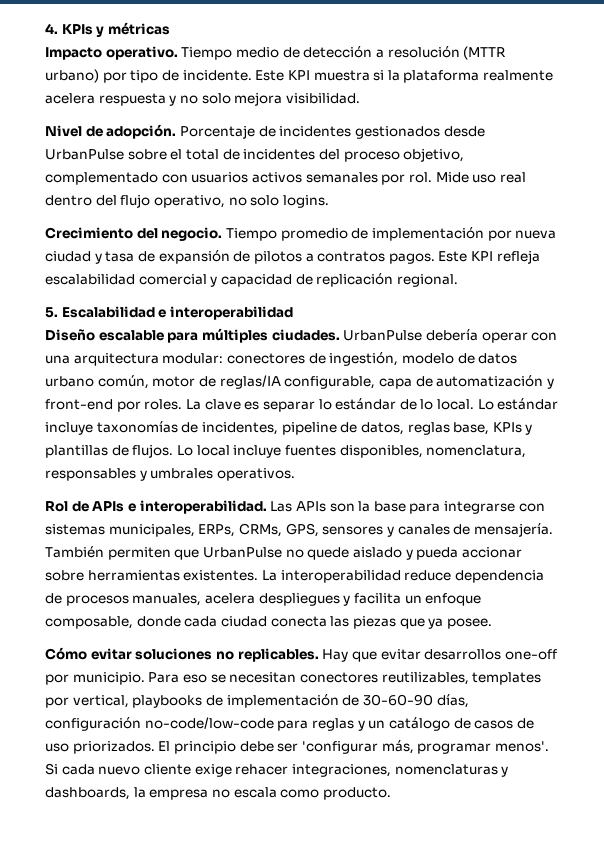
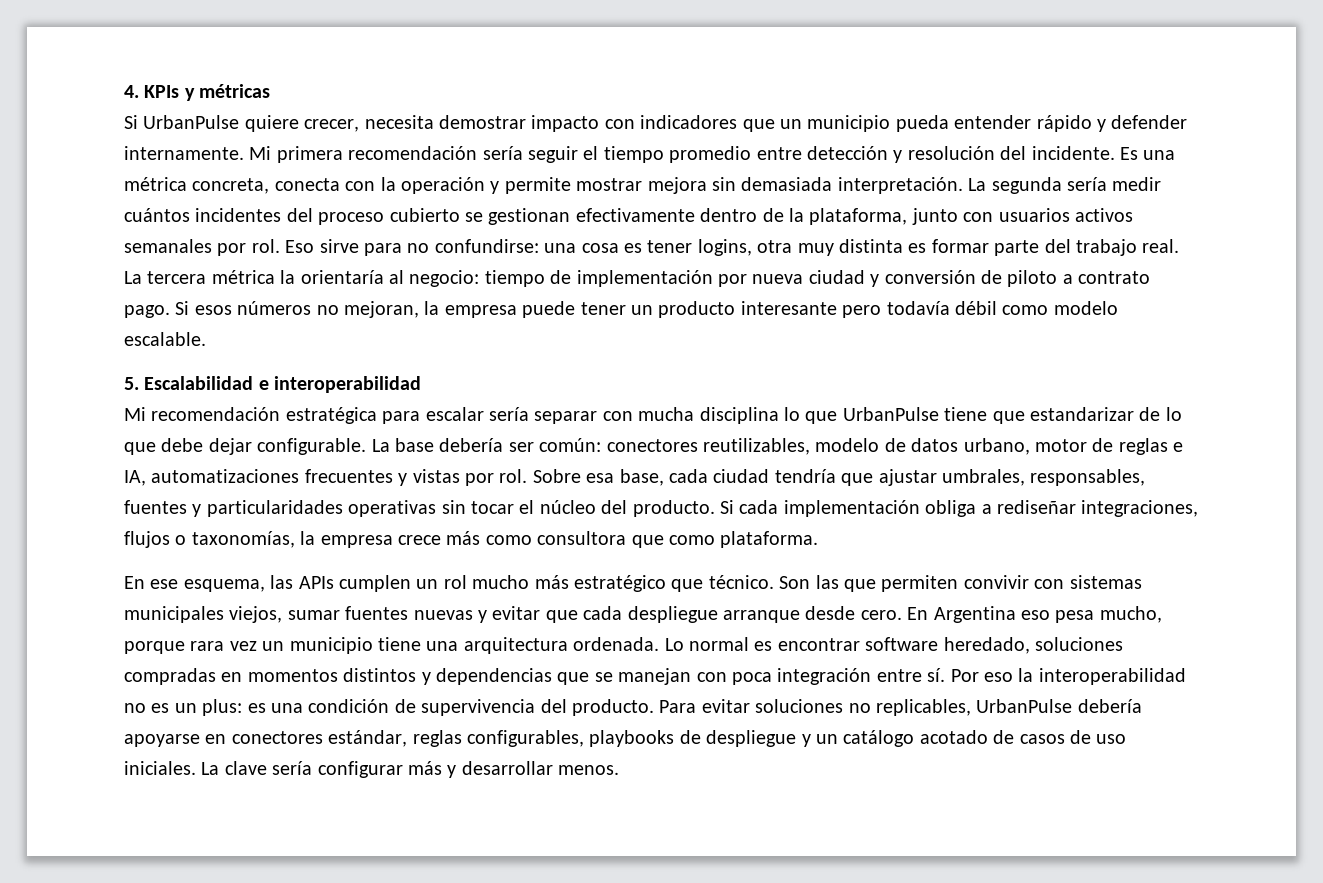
[45,46,507,60] [45,69,554,83] [45,92,360,106] [45,124,485,139] [45,148,465,162] [45,172,158,185] Impacto operativo. Tiempo medio de detección a resolución (MTTR urbano) por tipo de incidente. Este KPI muestra si la plataforma realmente acelera respuesta y no solo mejora visibilidad. // Nivel de adopción. Porcentaje de incidentes gestionados desde UrbanPulse sobre el total de incidentes del proceso objetivo, complementado -> [124,115,1188,132] [124,146,1176,163] [124,177,1162,194] [124,208,958,225] Si UrbanPulse quiere crecer, necesita demostrar impacto con indicadores que un municipio pueda entender rápido y defender internamente. Mi primera recomendación sería seguir el tiempo promedio entre detección y resolución del incidente. Es una métrica concreta, conecta con la operación y permite mostrar mejora sin demasiada interpretación. La segunda sería medir cuántos incidentes del proceso cubierto se gestionan efectivamente dentro de la plataforma, junto
[435,172,526,183] [45,194,329,208] [45,227,348,241] Mide uso real dentro del flujo operativo, no solo logins. // Crecimiento del negocio. Tiempo promedio -> [285,239,1180,256] [124,270,545,287] Eso sirve para no confundirse: una cosa es tener logins, otra muy distinta es formar parte del trabajo real. La tercera métrica la orientaría al negocio: tiempo
[105,250,540,264] [45,273,458,287] [45,306,293,320] [45,328,558,343] [45,352,518,366] [45,375,554,389] [45,398,559,412] [45,421,533,435] [45,444,527,458] [45,468,295,481] [45,500,545,514] [45,523,553,537] [45,546,522,560] [45,570,544,583] [45,593,482,606] [45,616,492,629] [45,647,557,662] [45,672,542,685] [45,694,469,708] [45,717,354,731] tasa de expansión de pilotos a contratos pagos. Este KPI refleja escalabilidad comercial y capacidad de replicación regional. // 5. Escalabilidad e interoperabilidad // Diseño escalable para múltiples ciudades. UrbanPulse debería operar con una arquitectura modular: conectores de ingestión, modelo de datos urbano común, motor de reglas/IA configurable, capa de automatización y front-end por roles. La clave es separar lo estándar de lo local. Lo estándar incluye taxonomías de incidentes, pipeline de datos, reglas base, KPIs y plantillas de flujos. Lo local incluye fuentes disponibles, nomenclatura, responsables y umbrales operativos. // Rol de APIs e interoperabilidad. Las APIs son la base para integrarse con sistemas municipales, ERPs, CRMs, GPS, sensores y canales de mensajería. También permiten que UrbanPulse no quede aislado y pueda accionar sobre herramientas existentes. La interoperabilidad reduce dependencia de procesos manuales, acelera despliegues y facilita un enfoque composable, donde cada ciudad conecta las piezas que ya posee. // Cómo evitar soluciones no replicables. Hay que evitar desarrollos one-off por municipio. Para eso se necesitan conectores reutilizables, templates por vertical, playbooks de implementación de 30-60-90 días, configuración no-code/low-code para reglas -> [884,270,1151,287] [124,301,1118,318] [124,332,206,346] [124,376,422,393] [124,407,1182,424] [124,438,1184,455] [124,469,1146,486] [124,500,1199,517] [124,531,819,548] [124,575,1142,592] [124,606,1162,623] [124,637,1123,654] [124,668,1186,685] [124,699,1142,716] [124,730,797,747] conversión de piloto a contrato pago. Si esos números no mejoran, la empresa puede tener un producto interesante pero todavía débil como modelo escalable. // 5. Escalabilidad e interoperabilidad // Mi recomendación estratégica para escalar sería separar con mucha disciplina lo que UrbanPulse tiene que estandarizar de lo que debe dejar configurable. La base debería ser común: conectores reutilizables, modelo de datos urbano, motor de reglas e IA, automatizaciones frecuentes y vistas por rol. Sobre esa base, cada ciudad tendría que ajustar umbrales, responsables, fuentes y particularidades operativas sin tocar el núcleo del producto. Si cada implementación obliga a rediseñar integraciones, flujos o taxonomías, la empresa crece más como consultora que como plataforma. // En ese esquema, las APIs cumplen un rol mucho más estratégico que técnico. Son las que permiten convivir con sistemas municipales viejos, sumar fuentes nuevas y evitar que cada despliegue arranque desde cero. En Argentina eso pesa mucho, porque rara vez un municipio tiene una arquitectura ordenada. Lo normal es encontrar software heredado, soluciones compradas en momentos distintos y dependencias que se manejan con poca integración entre sí. Por eso la interoperabilidad no es un plus: es una condición de supervivencia del producto. Para evitar soluciones no replicables, UrbanPulse debería apoyarse en conectores estándar, reglas configurables, playbooks de despliegue
(450, 724) none -> [919,730,988,744] acotado
[72,740,549,754] [45,763,509,777] [45,787,391,800] priorizados. El principio debe ser 'configurar más, programar menos'. Si cada nuevo cliente exige rehacer integraciones, nomenclaturas y dashboards, la empresa no escala como producto. -> [124,761,620,778] iniciales. La clave sería configurar más y desarrollar menos.

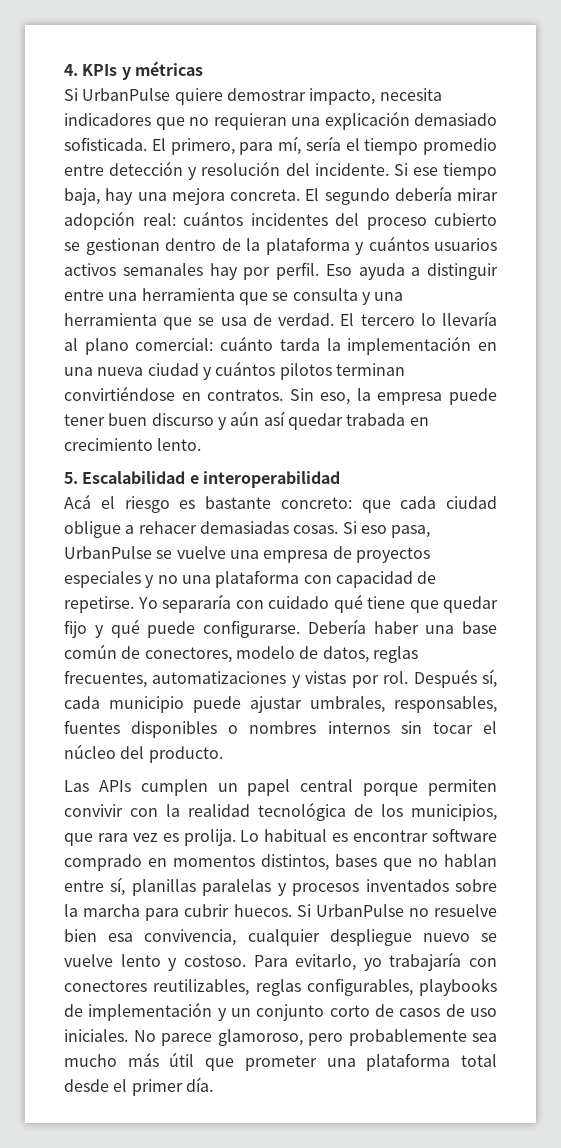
[304,115,1188,132] [124,146,578,163] crecer, necesita demostrar impacto con indicadores que un municipio pueda entender rápido y defender internamente. Mi primera recomendación sería seguir -> [226,88,442,105] [64,111,497,130] [64,136,341,155] demostrar impacto, necesita indicadores que no requieran una explicación demasiado sofisticada. El primero, para mí, sería
[1119,147,1176,160] [124,177,1162,194] Es una métrica concreta, conecta con la operación y permite mostrar mejora sin demasiada interpretación. La segunda sería medir -> [393,163,497,180] [64,186,498,205] [64,211,176,230] Si ese tiempo baja, hay una mejora concreta. El segundo debería mirar adopción real:
[575,208,695,222] efectivamente -> (160, 246) none
[809,208,1133,225] [124,239,1180,256] [124,270,1151,287] [124,301,1118,318] [124,332,206,346] [124,376,422,393] [124,407,1182,424] [124,438,1184,455] [124,469,1146,486] [124,500,437,517] plataforma, junto con usuarios activos semanales por rol. Eso sirve para no confundirse: una cosa es tener logins, otra muy distinta es formar parte del trabajo real. La tercera métrica la orientaría al negocio: tiempo de implementación por nueva ciudad y conversión de piloto a contrato pago. Si esos números no mejoran, la empresa puede tener un producto interesante pero todavía débil como modelo escalable. // 5. Escalabilidad e interoperabilidad // Mi recomendación estratégica para escalar sería separar con mucha disciplina lo que UrbanPulse tiene que estandarizar de lo que debe dejar configurable. La base debería ser común: conectores reutilizables, modelo de datos urbano, motor de reglas e IA, automatizaciones frecuentes y vistas por rol. Sobre esa base, cada ciudad tendría que ajustar umbrales, responsables, fuentes y particularidades operativas -> [265,236,497,255] [64,262,498,280] [64,288,404,305] [64,311,498,330] [64,336,498,355] [64,361,405,380] [64,386,497,405] [64,411,429,430] [64,438,202,451] [64,471,340,488] [64,494,497,513] [64,521,431,538] [64,546,430,563] [64,570,437,588] [64,594,498,613] [64,619,497,638] [64,644,418,663] [64,669,498,688] [64,696,497,713] [64,720,390,738] plataforma y cuántos usuarios activos semanales hay por perfil. Eso ayuda a distinguir entre una herramienta que se consulta y una herramienta que se usa de verdad. El tercero lo llevaría al plano comercial: cuánto tarda la implementación en una nueva ciudad y cuántos pilotos terminan convirtiéndose en contratos. Sin eso, la empresa puede tener buen discurso y aún así quedar trabada en crecimiento lento. // 5. Escalabilidad e interoperabilidad // Acá el riesgo es bastante concreto: que cada ciudad obligue a rehacer demasiadas cosas. Si eso pasa, UrbanPulse se vuelve una empresa de proyectos especiales y no una plataforma con capacidad de repetirse. Yo separaría con cuidado qué tiene que quedar fijo y qué puede configurarse. Debería haber una base común de conectores, modelo de datos, reglas frecuentes, automatizaciones y vistas por rol. Después sí, cada municipio puede ajustar umbrales, responsables, fuentes disponibles o nombres internos
[719,500,1199,517] [124,531,819,548] [124,575,1142,592] [124,606,1162,623] [124,637,1123,654] [124,668,1186,685] [124,699,1142,716] [124,730,408,747] Si cada implementación obliga a rediseñar integraciones, flujos o taxonomías, la empresa crece más como consultora que como plataforma. // En ese esquema, las APIs cumplen un rol mucho más estratégico que técnico. Son las que permiten convivir con sistemas municipales viejos, sumar fuentes nuevas y evitar que cada despliegue arranque desde cero. En Argentina eso pesa mucho, porque rara vez un municipio tiene una arquitectura ordenada. Lo normal es encontrar software heredado, soluciones compradas en momentos distintos y dependencias que se manejan con poca integración entre sí. Por eso la interoperabilidad no es un plus: es una condición de supervivencia del producto. Para evitar soluciones no replicables, UrbanPulse debería apoyarse en conectores estándar, -> [64,779,497,796] [64,802,497,821] [64,828,498,846] [64,854,497,871] [64,877,498,896] [64,904,497,921] [64,929,498,946] [64,952,497,971] [64,979,250,996] // Las APIs cumplen un papel central porque permiten convivir con la realidad tecnológica de los municipios, que rara vez es prolija. Lo habitual es encontrar software comprado en momentos distintos, bases que no hablan entre sí, planillas paralelas y procesos inventados sobre la marcha para cubrir huecos. Si UrbanPulse no resuelve bien esa convivencia, cualquier despliegue nuevo se vuelve lento y costoso. Para evitarlo, yo trabajaría con conectores reutilizables,
[706,730,797,747] despliegue -> [88,1002,213,1021] implementación
[843,730,988,747] catálogo acotado -> [256,1004,370,1021] conjunto corto
[201,761,620,778] La clave sería configurar más y desarrollar menos. -> [133,1029,497,1046] [64,1052,498,1071] [64,1077,213,1096] No parece glamoroso, pero probablemente sea mucho más útil que prometer una plataforma total desde el primer día.

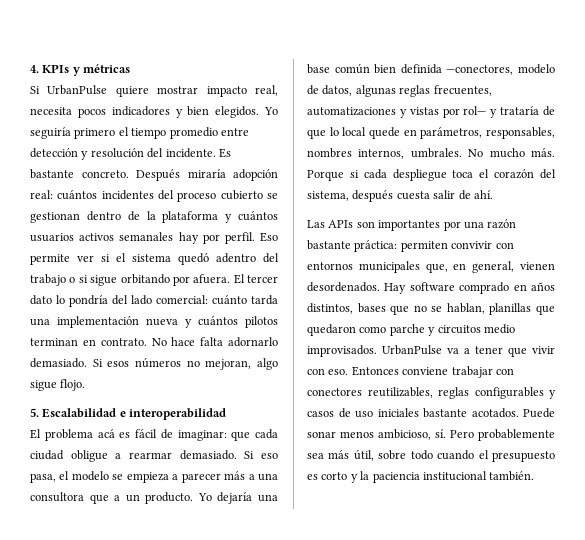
[226,88,442,105] [64,111,497,130] [64,136,341,155] demostrar impacto, necesita indicadores que no requieran una explicación demasiado sofisticada. El primero, para mí, sería -> [157,85,278,97] [30,106,279,118] [30,127,116,139] mostrar impacto real, necesita pocos indicadores y bien elegidos. Yo seguiría primero
[393,163,497,180] [64,186,498,205] Si ese tiempo baja, hay una mejora concreta. El segundo debería mirar -> [218,148,231,158] [30,169,226,181] Es bastante concreto. Después miraría
[358,263,498,280] [64,288,404,305] [64,311,498,330] [64,336,498,355] [64,361,405,380] [64,386,497,405] [64,411,429,430] [64,438,202,451] [64,471,340,488] [64,494,352,513] ayuda a distinguir entre una herramienta que se consulta y una herramienta que se usa de verdad. El tercero lo llevaría al plano comercial: cuánto tarda la implementación en una nueva ciudad y cuántos pilotos terminan convirtiéndose en contratos. Sin eso, la empresa puede tener buen discurso y aún así quedar trabada en crecimiento lento. // 5. Escalabilidad e interoperabilidad // Acá el riesgo es bastante concreto: -> [30,253,279,265] [30,274,278,286] [30,295,278,307] [30,316,278,328] [30,337,278,347] [30,357,278,370] [30,379,86,391] [30,408,227,420] [30,429,227,441] permite ver si el sistema quedó adentro del trabajo o si sigue orbitando por afuera. El tercer dato lo pondría del lado comercial: cuánto tarda una implementación nueva y cuántos pilotos terminan en contrato. No hace falta adornarlo demasiado. Si esos números no mejoran, algo sigue flojo. // 5. Escalabilidad e interoperabilidad // El problema acá es fácil de imaginar:
[138,521,431,538] [64,546,430,563] [64,570,437,588] [64,594,498,613] [64,619,497,638] [64,644,232,663] rehacer demasiadas cosas. Si eso pasa, UrbanPulse se vuelve una empresa de proyectos especiales y no una plataforma con capacidad de repetirse. Yo separaría con cuidado qué tiene que quedar fijo y qué puede configurarse. Debería haber una base común de conectores, -> [129,450,278,460] [30,471,279,483] [30,492,278,504] [307,63,514,75] rearmar demasiado. Si eso pasa, el modelo se empieza a parecer más a una consultora que a un producto. Yo dejaría una base común bien definida —conectores,
(369, 654) none -> [355,85,396,97] algunas
[383,669,498,688] [64,696,497,713] [64,720,498,738] [64,744,223,763] [64,779,497,796] [64,802,497,821] [64,829,429,846] rol. Después sí, cada municipio puede ajustar umbrales, responsables, fuentes disponibles o nombres internos sin tocar el núcleo del producto. // Las APIs cumplen un papel central porque permiten convivir con la realidad tecnológica de los municipios, que rara vez es prolija. Lo habitual es encontrar -> [463,106,555,118] [307,127,555,139] [307,148,555,159] [307,169,556,181] [307,190,493,202] [307,219,517,231] [307,240,514,252] [307,261,555,273] [307,282,407,294] rol— y trataría de que lo local quede en parámetros, responsables, nombres internos, umbrales. No mucho más. Porque si cada despliegue toca el corazón del sistema, después cuesta salir de ahí. // Las APIs son importantes por una razón bastante práctica: permiten convivir con entornos municipales que, en general, vienen desordenados. Hay
[173,855,255,867] momentos -> [531,282,555,291] años
[444,854,497,867] [64,877,498,896] [64,904,497,921] [64,929,498,946] [64,952,497,971] [64,978,497,996] [64,1002,497,1021] [64,1029,497,1046] [64,1052,498,1071] [64,1077,213,1096] hablan entre sí, planillas paralelas y procesos inventados sobre la marcha para cubrir huecos. Si UrbanPulse no resuelve bien esa convivencia, cualquier despliegue nuevo se vuelve lento y costoso. Para evitarlo, yo trabajaría con conectores reutilizables, reglas configurables, playbooks de implementación y un conjunto corto de casos de uso iniciales. No parece glamoroso, pero probablemente sea mucho más útil que prometer una plataforma total desde el primer día. -> [431,303,555,315] [307,324,515,336] [307,345,555,357] [307,366,514,378] [307,387,556,399] [307,408,555,418] [307,429,555,441] [307,449,555,462] [307,471,535,483] se hablan, planillas que quedaron como parche y circuitos medio improvisados. UrbanPulse va a tener que vivir con eso. Entonces conviene trabajar con conectores reutilizables, reglas configurables y casos de uso iniciales bastante acotados. Puede sonar menos ambicioso, sí. Pero probablemente sea más útil, sobre todo cuando el presupuesto es corto y la paciencia institucional también.

